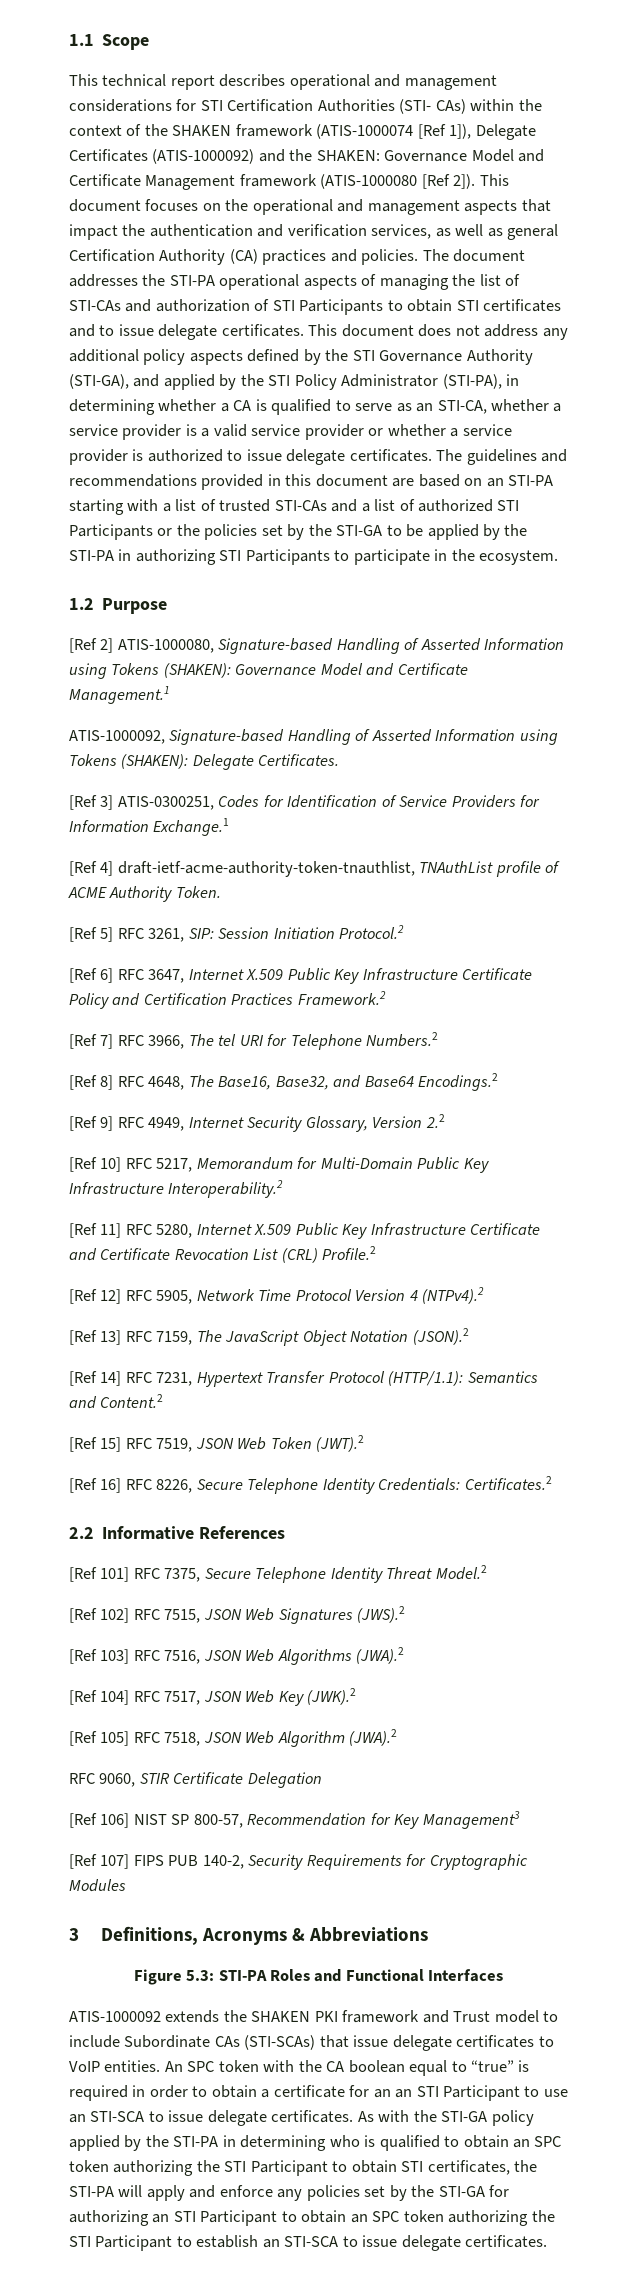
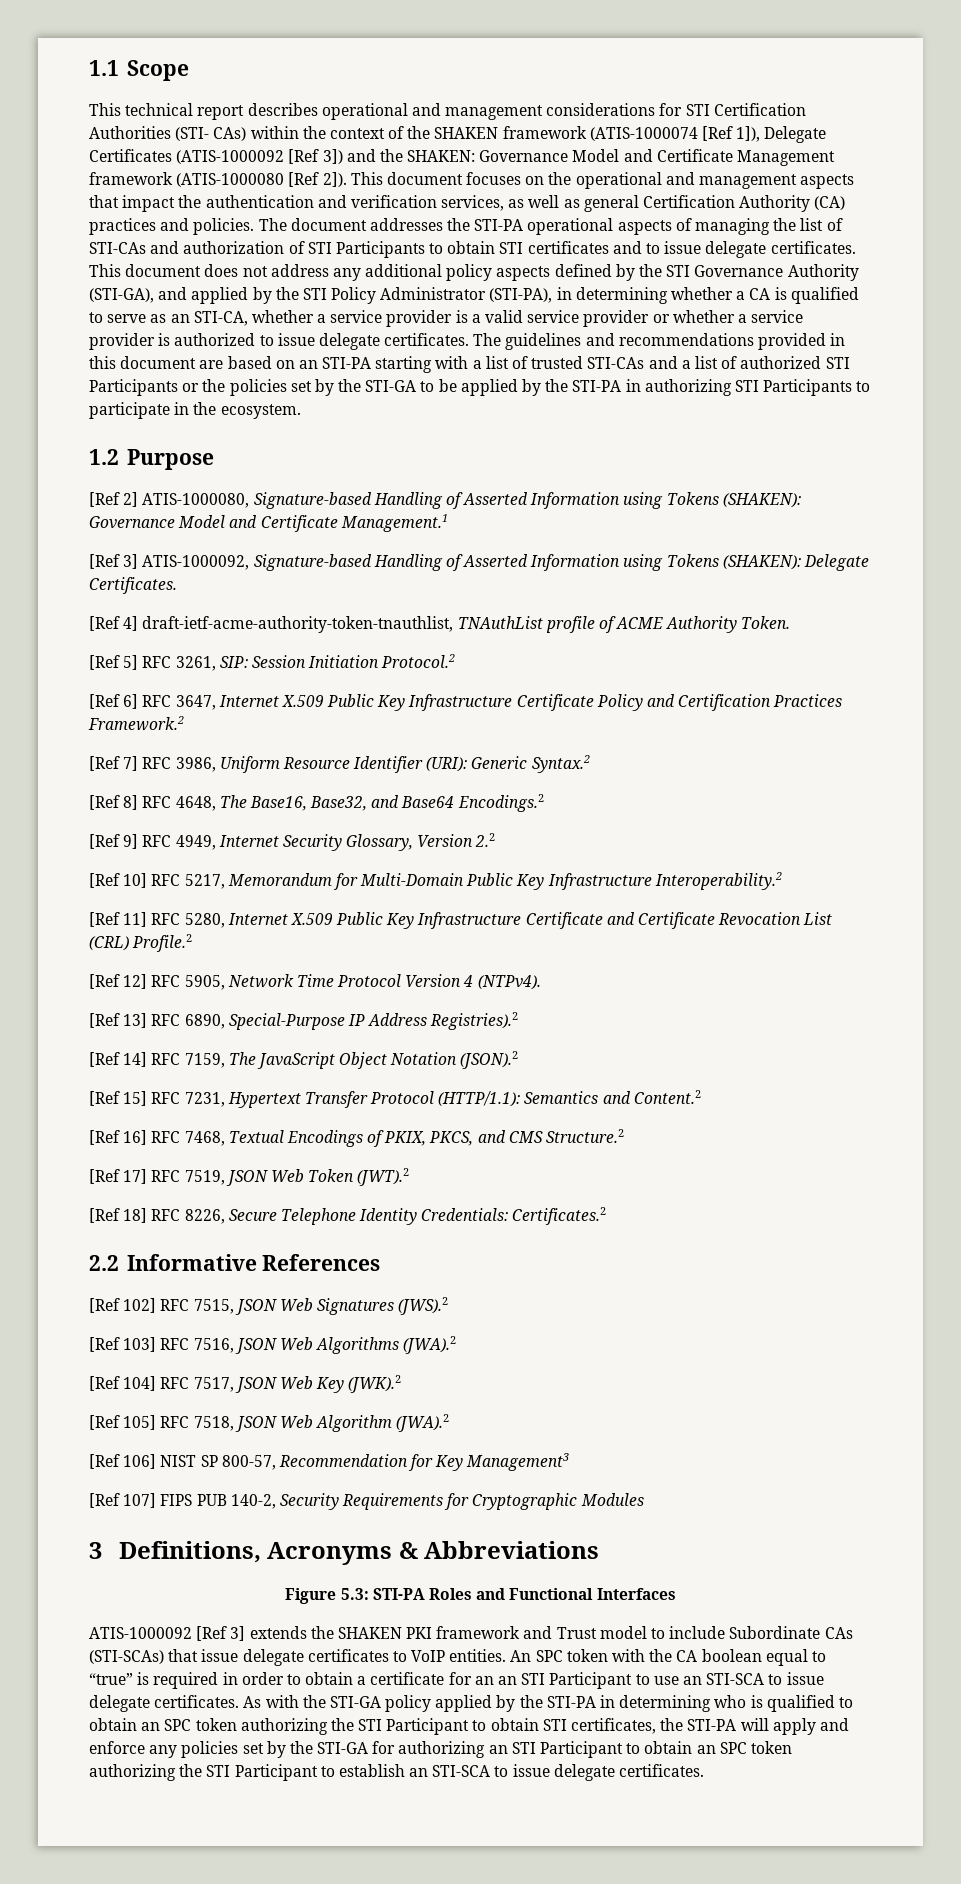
[152,149,255,164] (ATIS-1000092) -> [176,149,343,164] (ATIS-1000092 [Ref 3])
(170, 695) none -> [89,554,139,569] [Ref 3]
[69,795,541,810] [69,818,230,836] // [Ref 3] ATIS-0300251, Codes for Identification of Service Providers for Information Exchange.1 -> (177, 585) none
[148,1032,439,1050] 3966, The tel URI for Telephone Numbers.2 -> [175,755,590,773] 3986, Uniform Resource Identifier (URI): Generic Syntax.2
[422,1287,485,1304] (NTPv4).2 -> [477,975,541,990] (NTPv4).
(152, 1336) none -> [184,1012,519,1030] [89,1052,181,1067] 6890, Special-Purpose IP Address Registries).2 // [Ref 14] RFC
[100,1371,122,1386] 14] -> [123,1091,148,1106] 15]
[100,1437,122,1452] 15] -> [123,1129,625,1147] [89,1169,148,1184] 16] RFC 7468, Textual Encodings of PKIX, PKCS, and CMS Structure.2 // [Ref 17]
[100,1478,122,1493] 16] -> [123,1208,148,1223] 18]
[69,1565,487,1583] // [Ref 101] RFC 7375, Secure Telephone Identity Threat Model.2 -> (381, 1262) none
[69,1772,322,1788] // RFC 9060, STIR Certificate Delegation -> (450, 1423) none
(161, 2016) none -> [196,1626,246,1641] [Ref 3]

